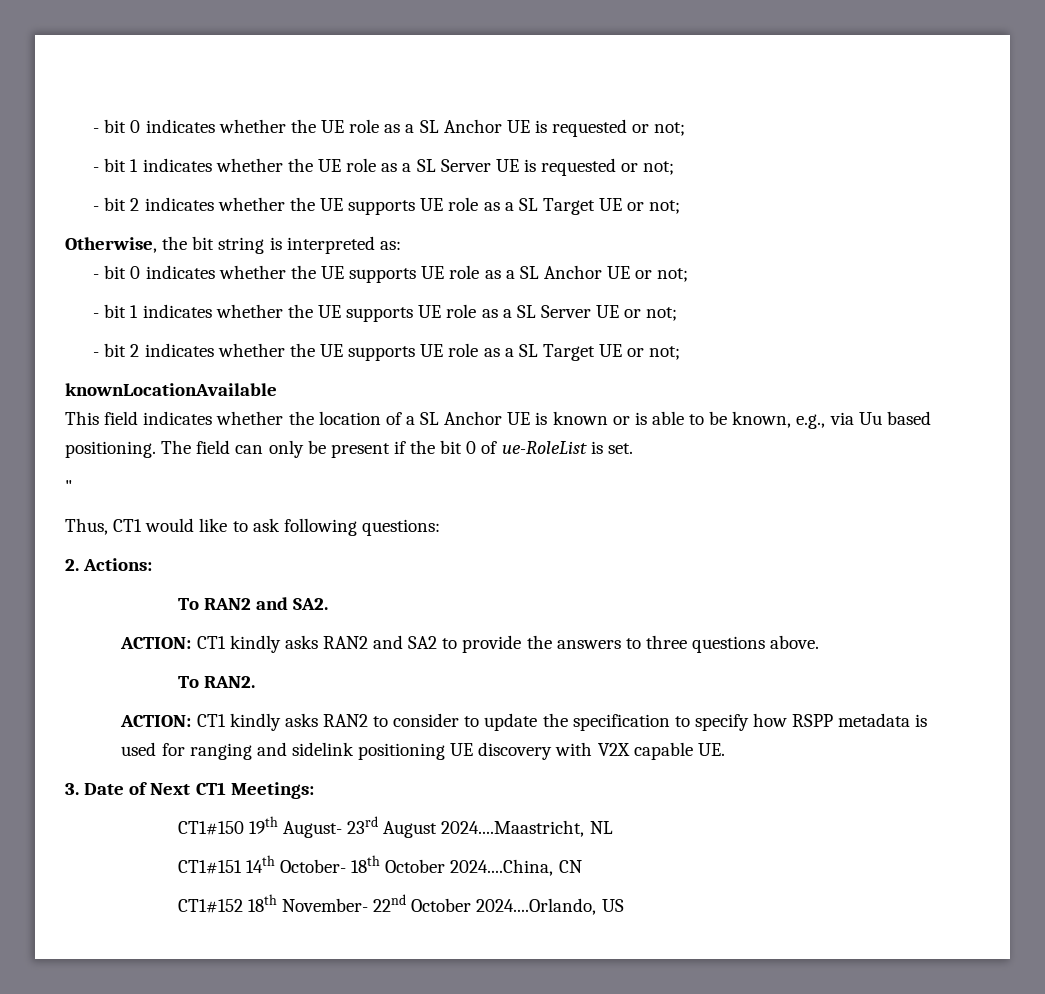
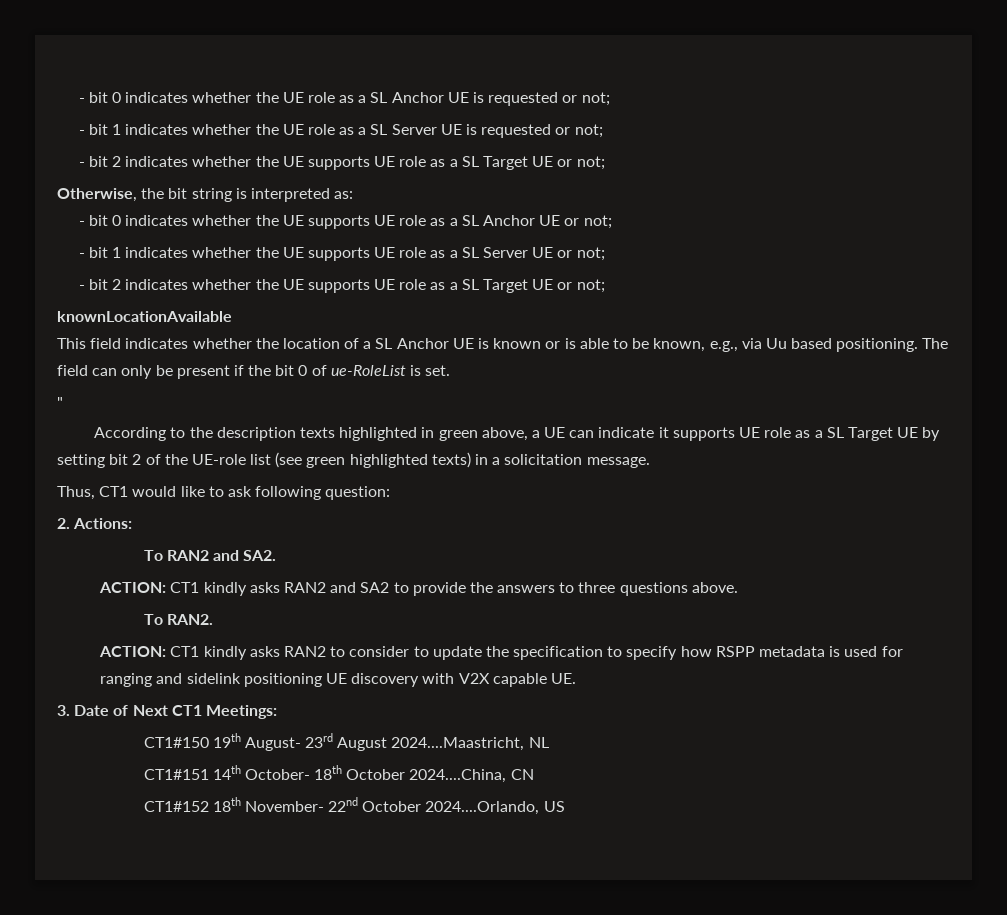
(72, 486) none -> [94,427,941,441] [57,452,650,468] // According to the description texts highlighted in green above, a UE can indicate it supports UE role as a SL Target UE by setting bit 2 of the UE-role list (see green highlighted texts) in a solicitation message.
[361,519,440,536] questions: -> [325,486,391,500] question:

